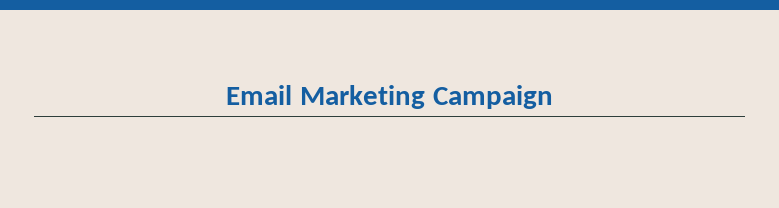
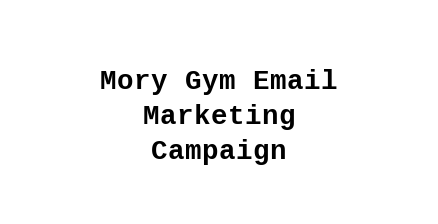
(226, 95) none -> [100,71,236,95] Mory Gym

